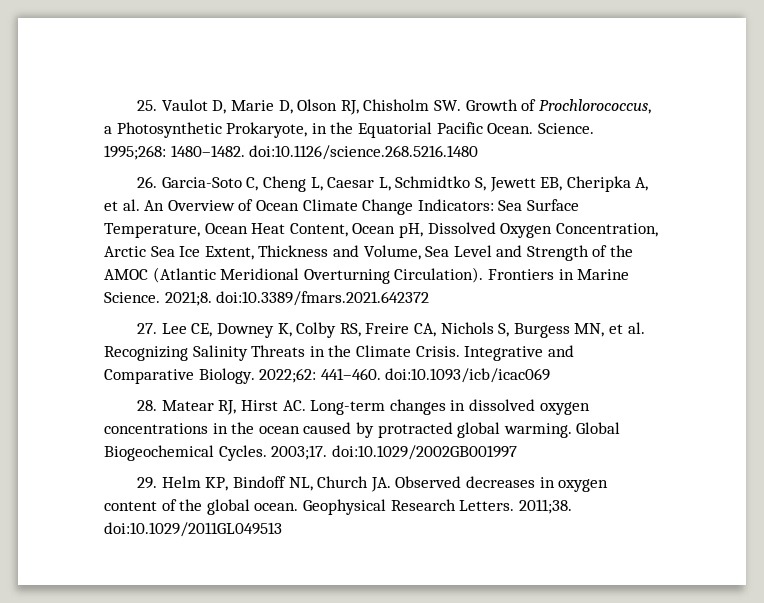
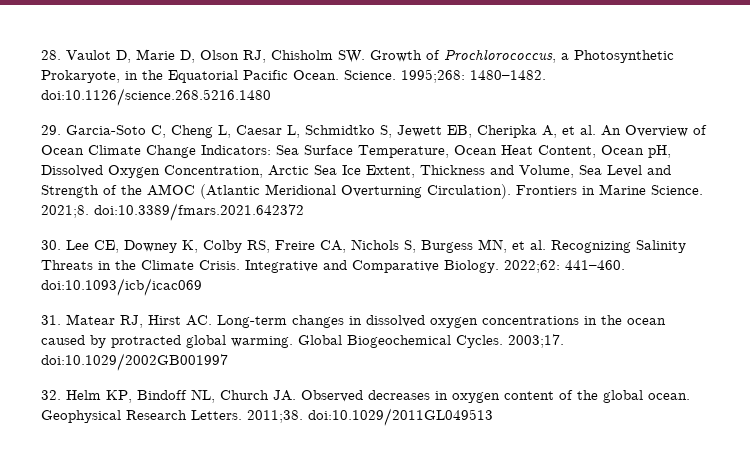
[137,100,158,111] 25. -> [41,50,61,60] 28.
[137,176,158,188] 26. -> [41,125,61,135] 29.
[137,323,158,334] 27. -> [41,240,61,250] 30.
[137,400,158,411] 28. -> [41,315,61,325] 31.
[137,477,158,489] 29. -> [41,390,61,400] 32.

